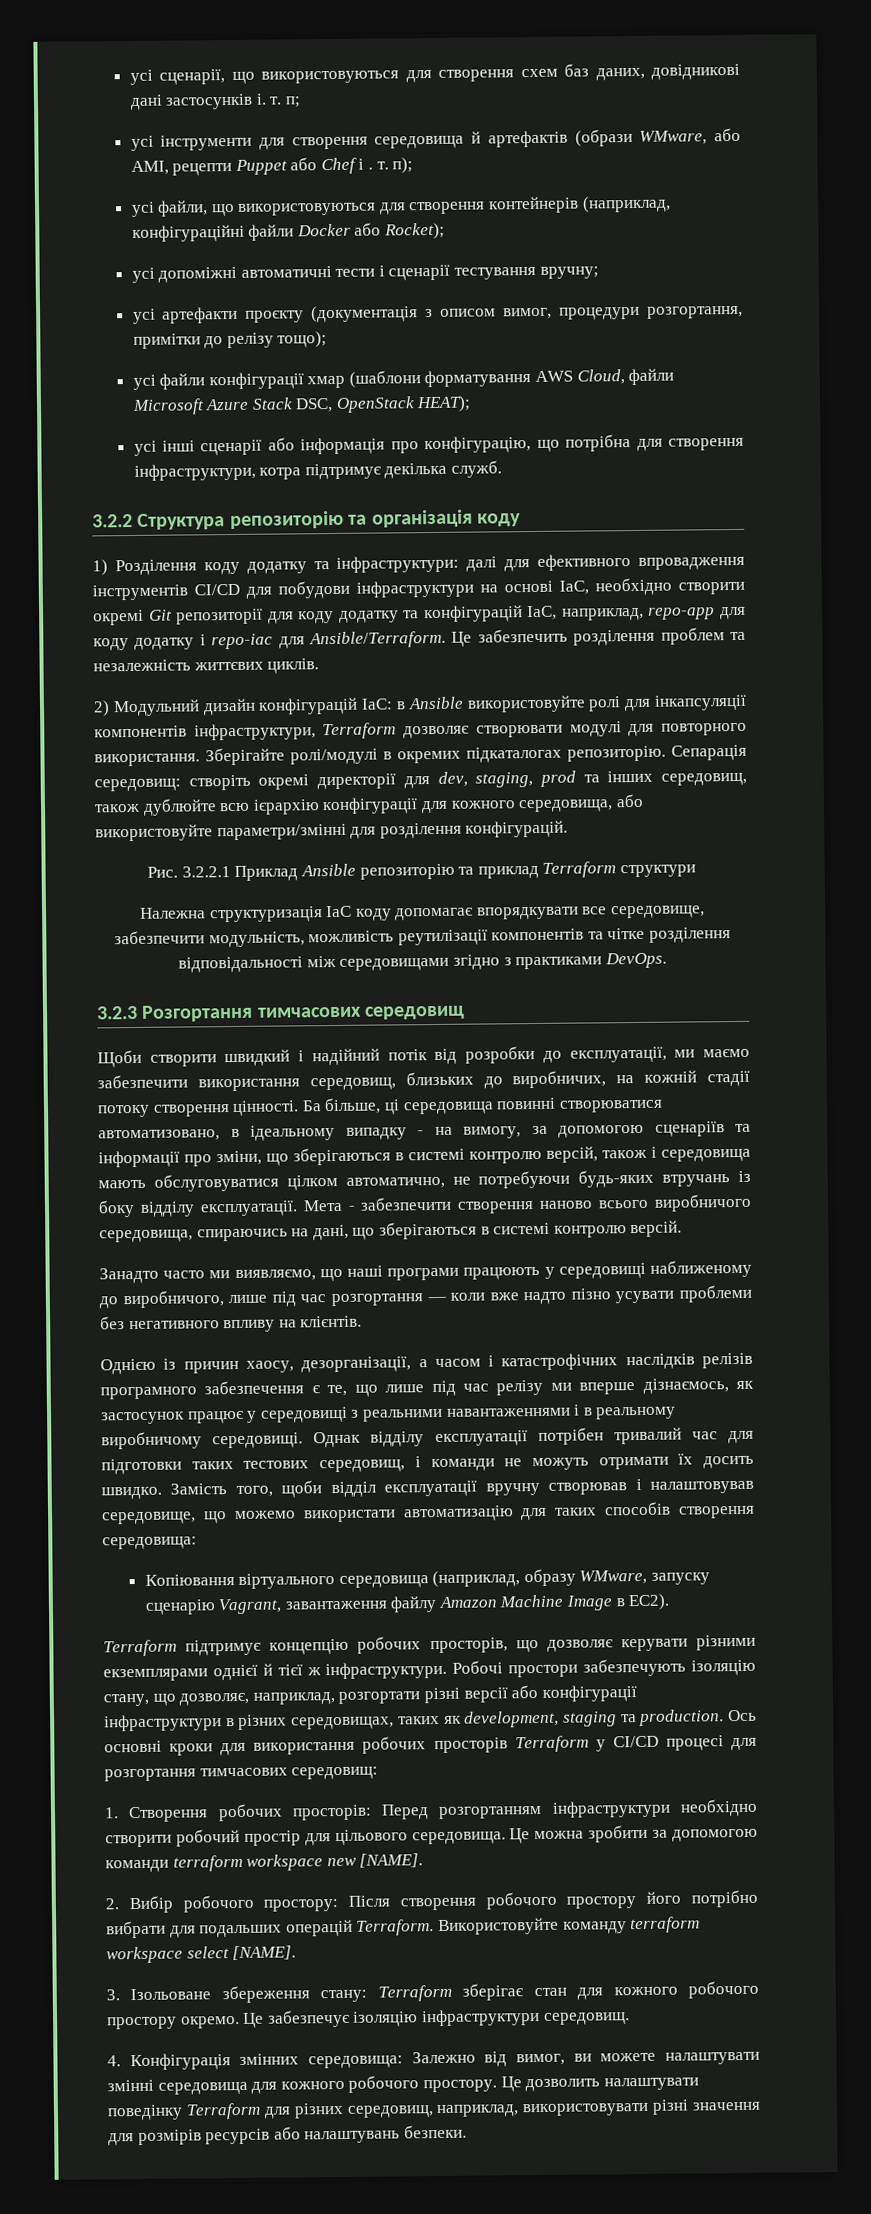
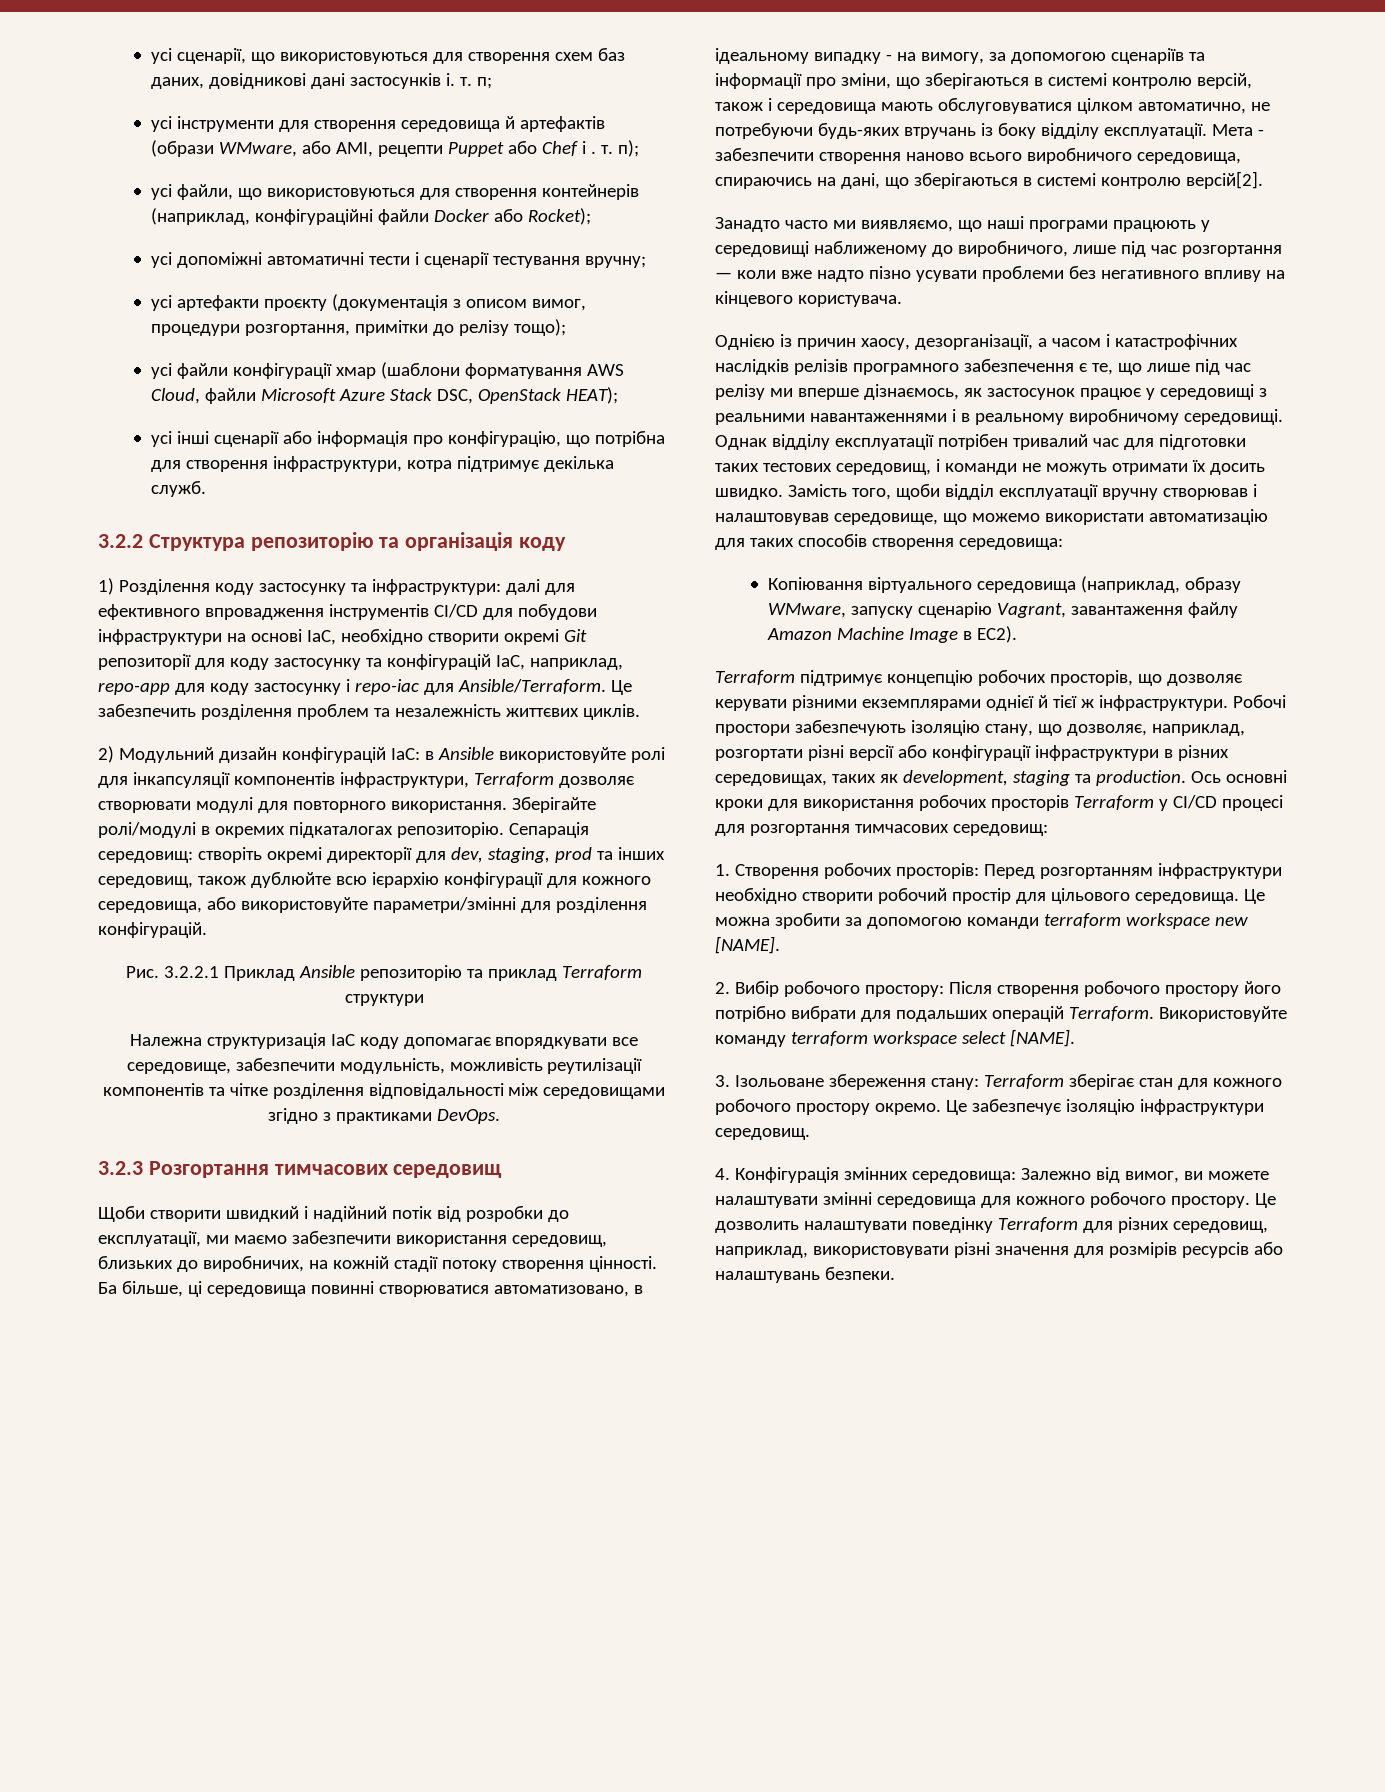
[246,561,307,574] додатку -> [258,583,346,595] застосунку
[338,610,399,623] додатку -> [273,658,361,670] застосунку
[134,637,195,650] додатку -> [253,683,341,695] застосунку
[630,1220,683,1238] версій. -> [1185,171,1263,189] версій[2].
[300,1315,363,1328] клієнтів. -> [715,291,902,307] кінцевого користувача.

